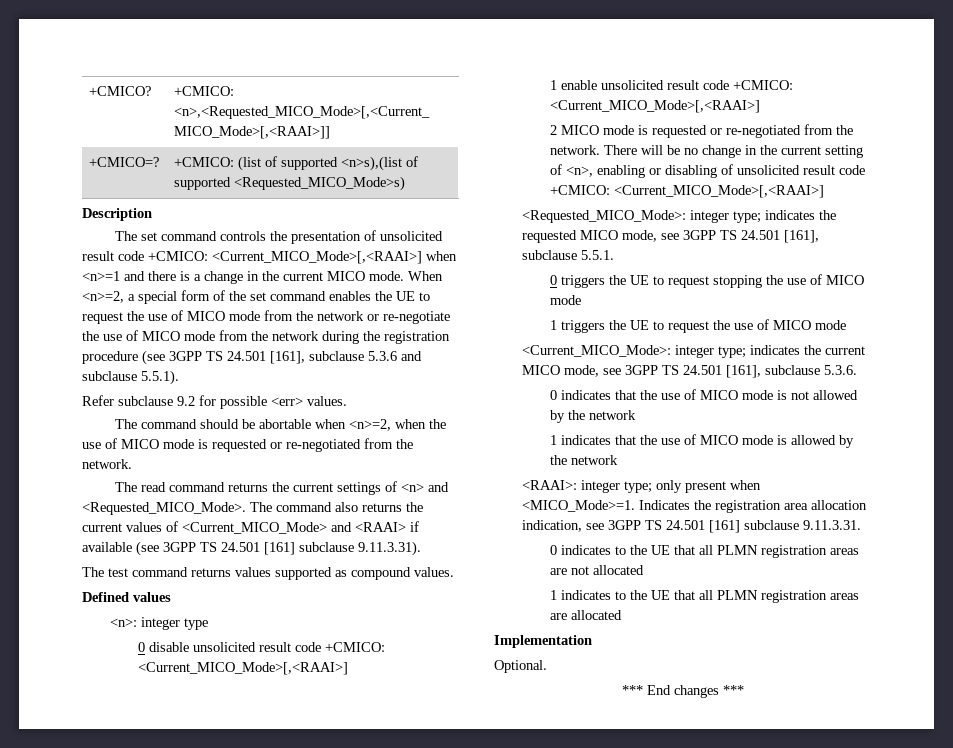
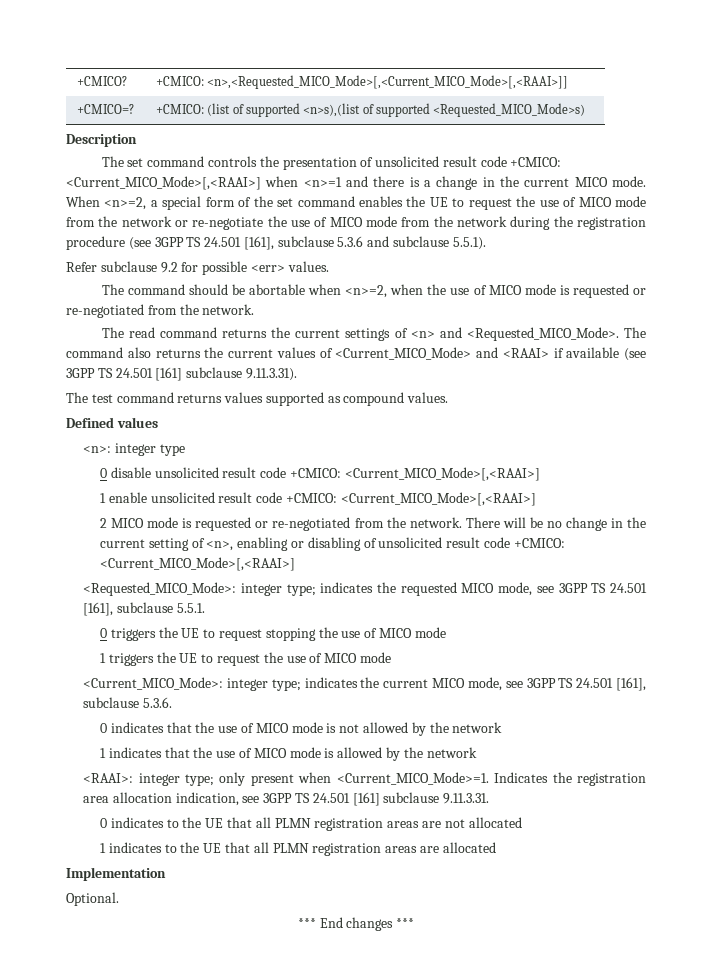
[522,500,636,512] <MICO_Mode>=1. -> [336,772,489,785] <Current_MICO_Mode>=1.

